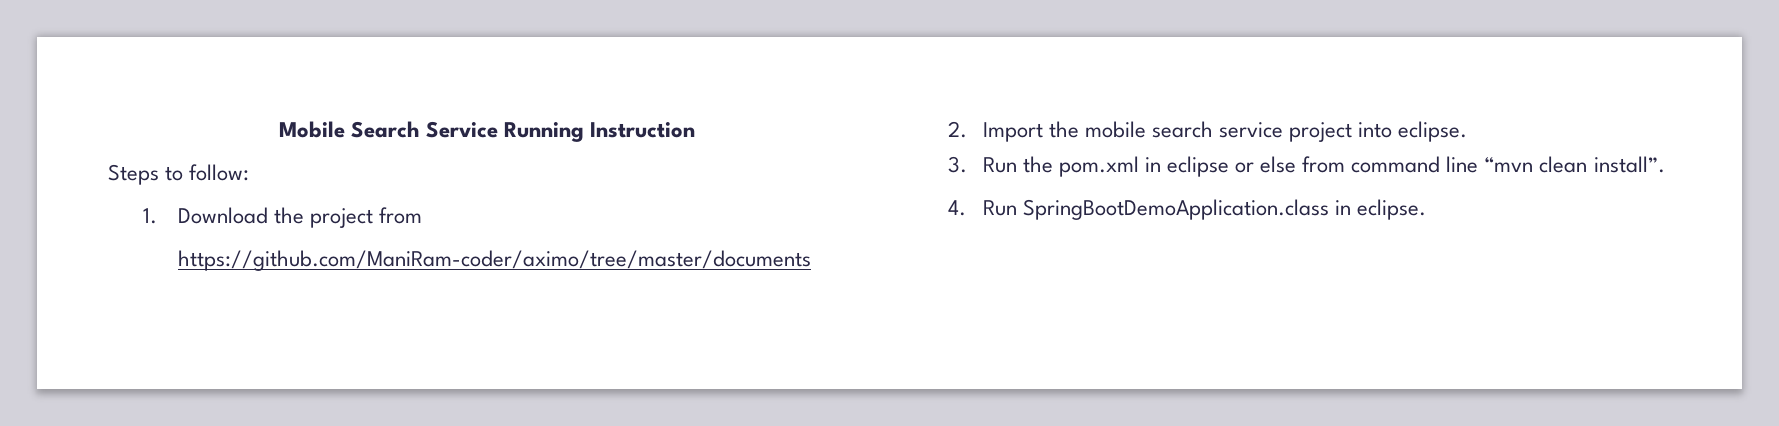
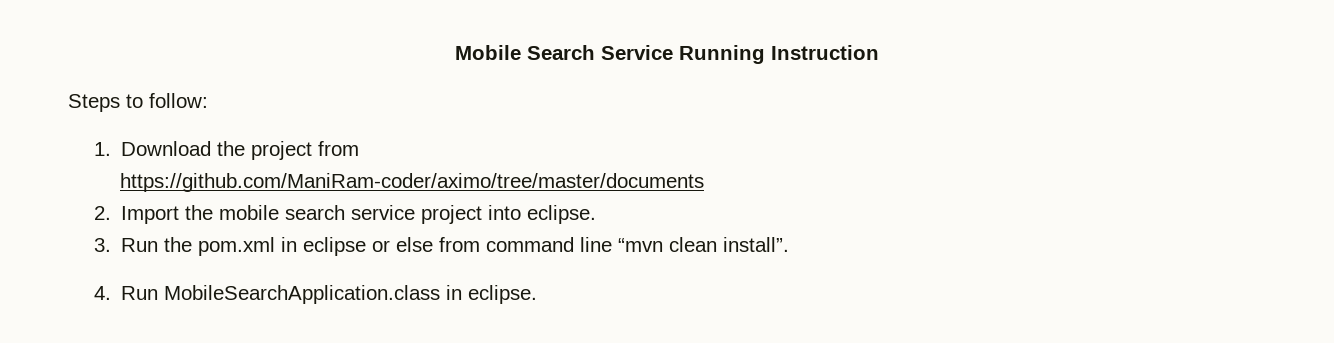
[1022,199,1329,220] SpringBootDemoApplication.class -> [164,285,441,304] MobileSearchApplication.class

